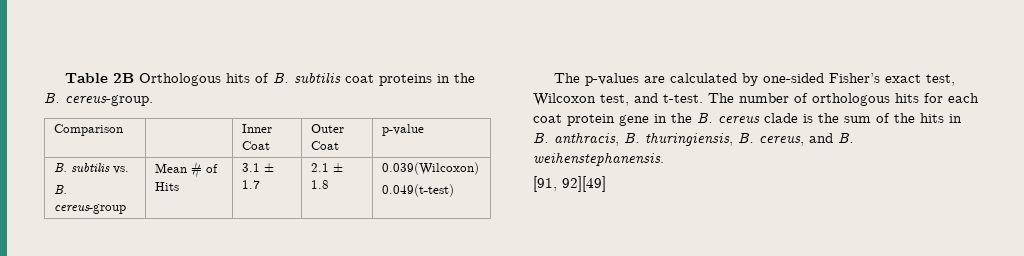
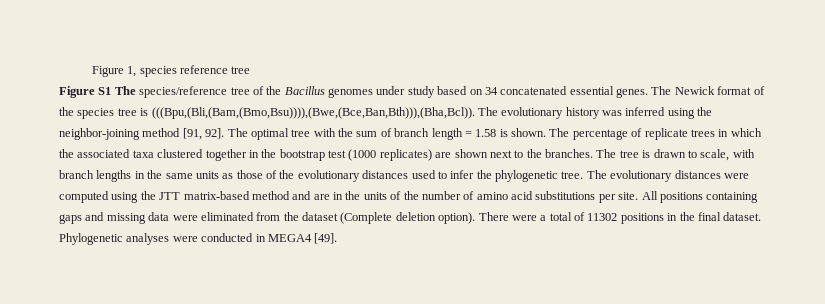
[65,72,476,86] [44,93,153,106] [53,124,123,136] [241,124,272,133] [241,141,270,150] [310,124,344,133] [310,141,339,150] [381,124,424,136] [53,163,129,174] [53,185,67,194] [53,204,126,214] [154,161,218,178] [154,182,179,191] [241,163,274,172] [241,180,260,189] [310,163,343,172] [310,180,329,189] [381,162,479,175] [381,184,454,197] [554,73,956,86] [533,93,979,106] [533,113,962,126] [533,132,854,146] [533,152,664,166] [533,176,606,192] Table 2B Orthologous hits of B. subtilis coat proteins in the B. cereus-group. // Comparison | | Inner Coat | Outer Coat | p-value // B. subtilis vs. // B. cereus-group | Mean # of Hits | 3.1 ± 1.7 | 2.1 ± 1.8 | 0.039(Wilcoxon) // 0.049(t-test) // The p-values are calculated by one-sided Fisher’s exact test, Wilcoxon test, and t-test. The number of orthologous hits for each coat protein gene in the B. cereus clade is the sum of the hits in B. anthracis, B. thuringiensis, B. cereus, and B. weihenstephanensis. // [91, 92][49] -> [91,65,251,77] [59,86,765,98] [59,107,713,119] [59,128,762,140] [59,149,755,161] [59,170,749,182] [59,191,759,203] [59,212,762,224] [59,233,338,245] Figure 1, species reference tree // Figure S1 The species/reference tree of the Bacillus genomes under study based on 34 concatenated essential genes. The Newick format of the species tree is (((Bpu,(Bli,(Bam,(Bmo,Bsu)))),(Bwe,(Bce,Ban,Bth))),(Bha,Bcl)). The evolutionary history was inferred using the neighbor-joining method [91, 92]. The optimal tree with the sum of branch length = 1.58 is shown. The percentage of replicate trees in which the associated taxa clustered together in the bootstrap test (1000 replicates) are shown next to the branches. The tree is drawn to scale, with branch lengths in the same units as those of the evolutionary distances used to infer the phylogenetic tree. The evolutionary distances were computed using the JTT matrix-based method and are in the units of the number of amino acid substitutions per site. All positions containing gaps and missing data were eliminated from the dataset (Complete deletion option). There were a total of 11302 positions in the final dataset. Phylogenetic analyses were conducted in MEGA4 [49].

